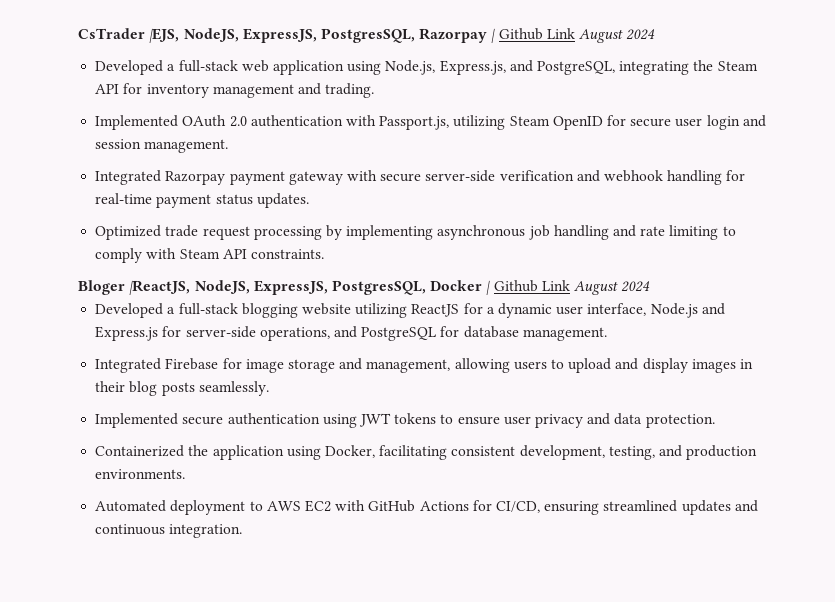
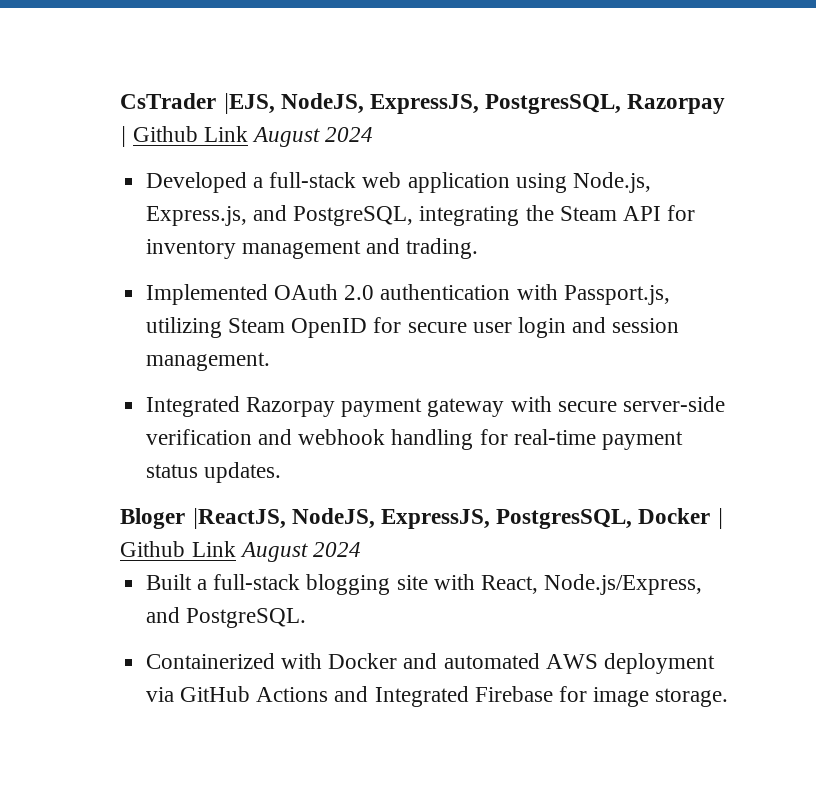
[95,225,736,240] [95,248,325,263] // Optimized trade request processing by implementing asynchronous job handling and rate limiting to comply with Steam API constraints. -> (281, 472) none
[95,303,164,318] Developed -> [145,574,192,590] Built
[302,303,725,318] [95,326,607,341] [95,358,753,373] [95,381,269,396] [95,413,715,428] [95,445,758,460] [95,469,186,479] [95,500,758,515] [95,524,243,538] website utilizing ReactJS for a dynamic user interface, Node.js and Express.js for server-side operations, and PostgreSQL for database management. // Integrated Firebase for image storage and management, allowing users to upload and display images in their blog posts seamlessly. // Implemented secure authentication using JWT tokens to ensure user privacy and data protection. // Containerized the application using Docker, facilitating consistent development, testing, and production environments. // Automated deployment to AWS EC2 with GitHub Actions for CI/CD, ensuring streamlined updates and continuous integration. -> [396,574,703,595] [145,607,306,628] [145,653,715,674] [145,686,729,707] site with React, Node.js/Express, and PostgreSQL. // Containerized with Docker and automated AWS deployment via GitHub Actions and Integrated Firebase for image storage.

